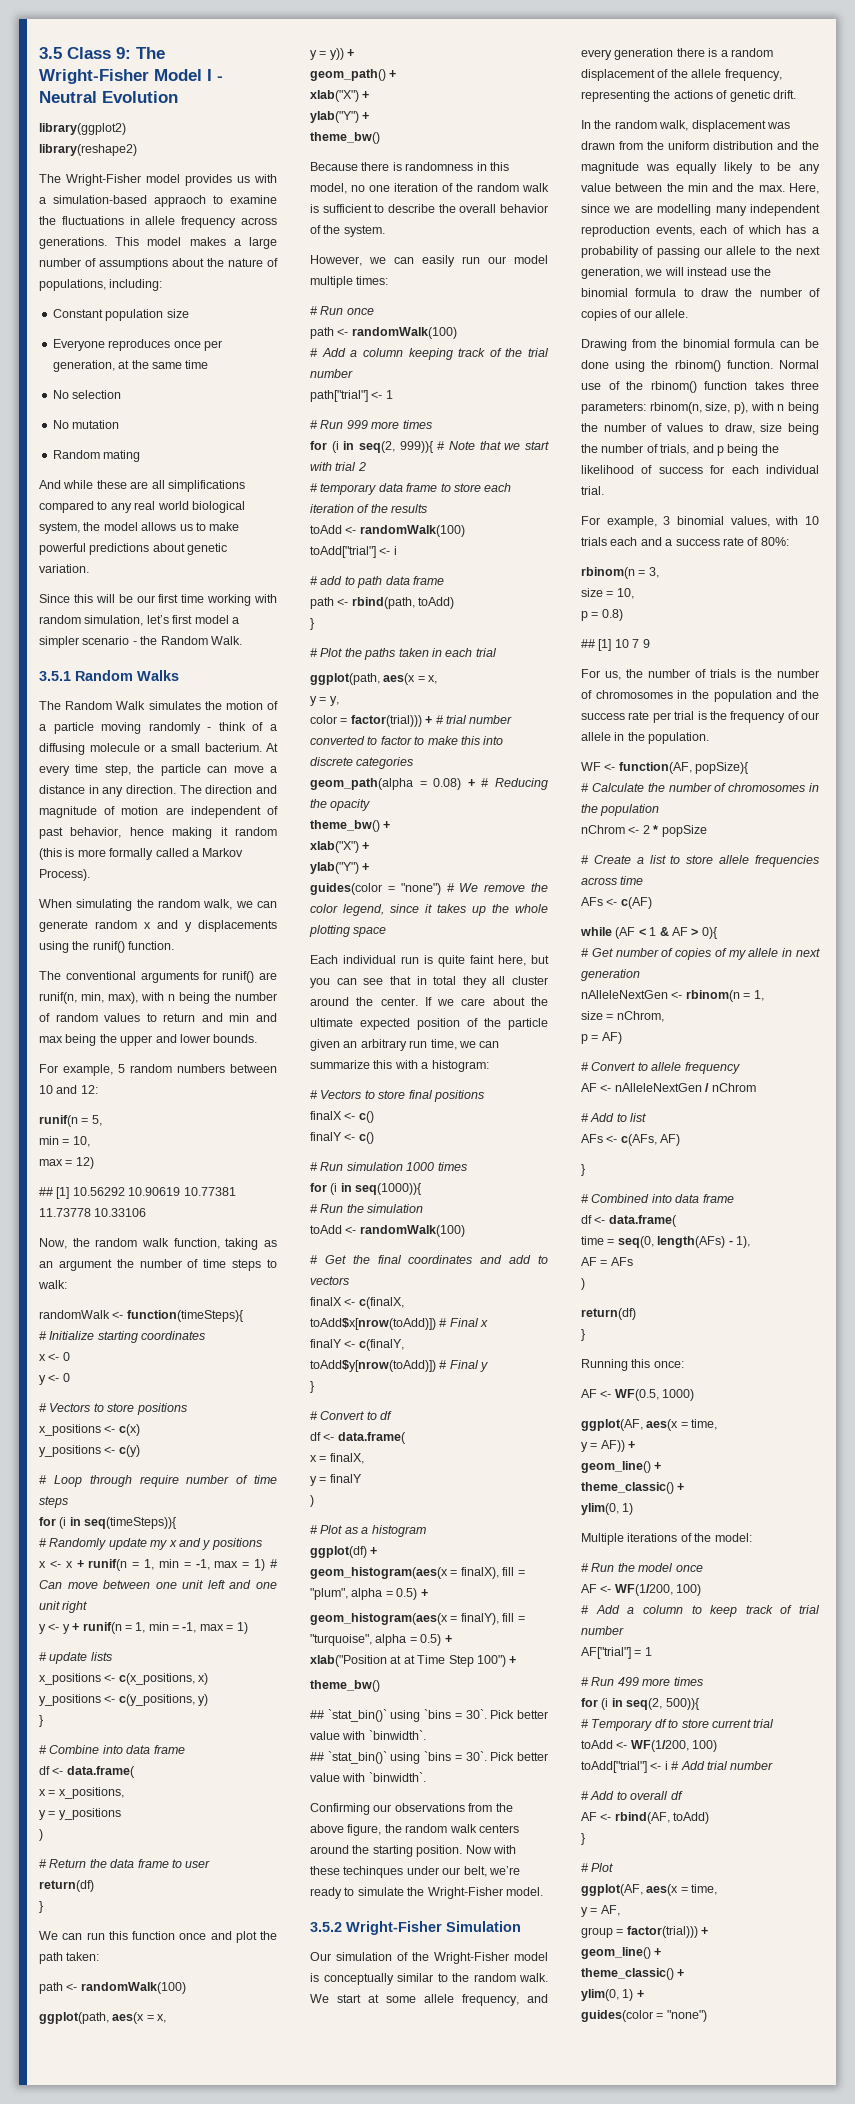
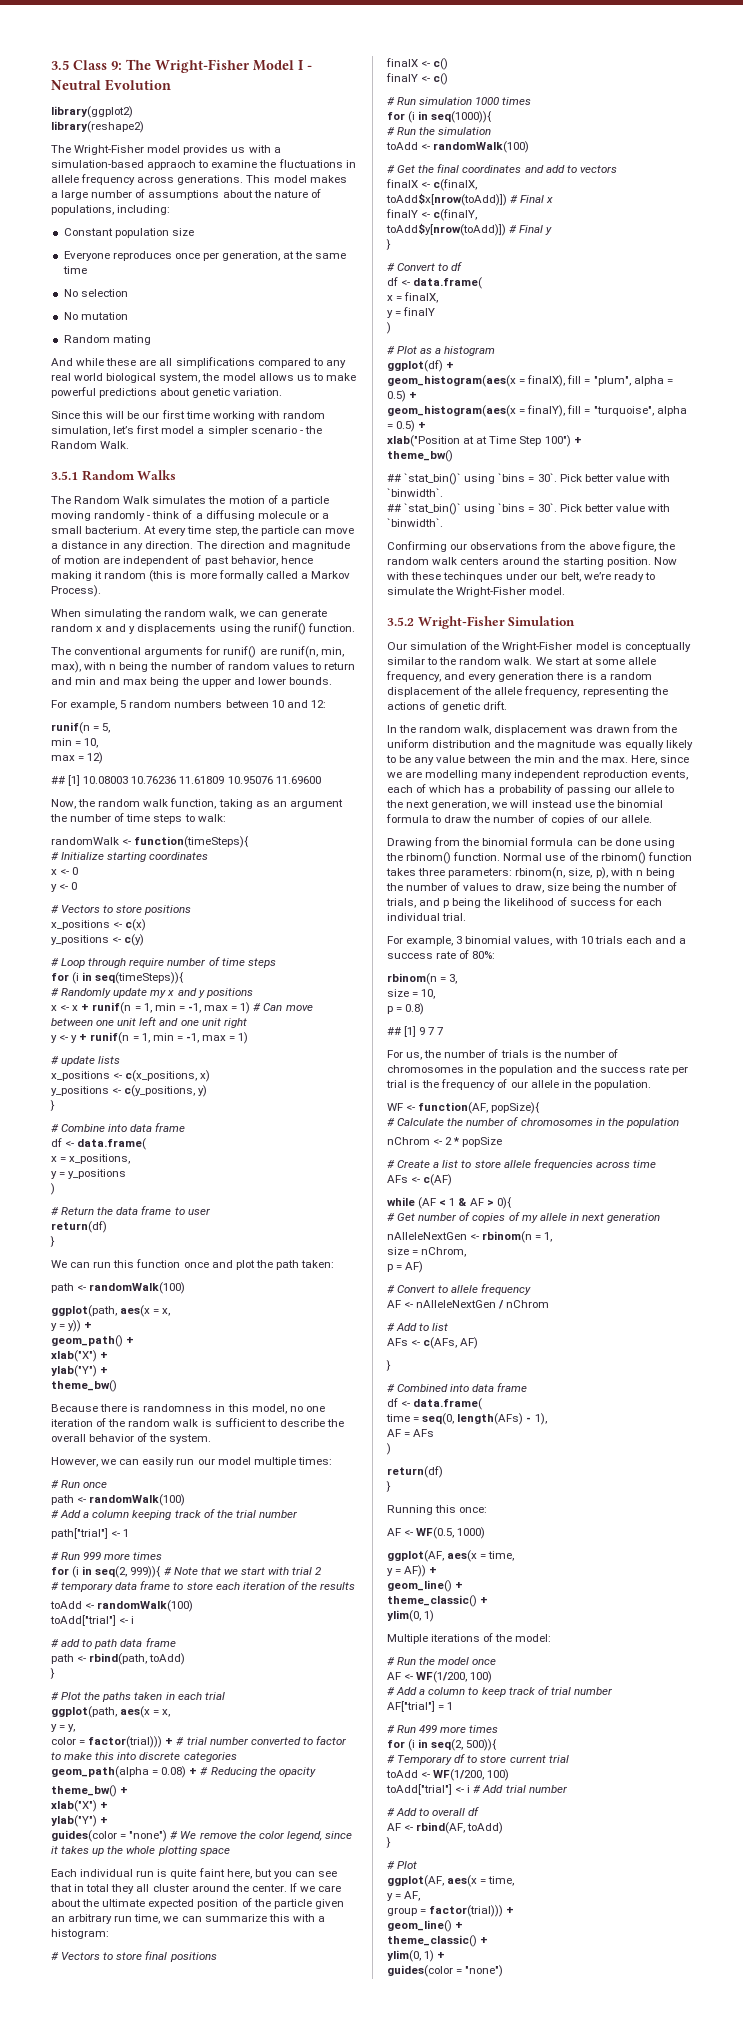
[72,1187,236,1196] [39,1208,147,1217] 10.56292 10.90619 10.77381 11.73778 10.33106 -> [83,776,321,784] 10.08003 10.76236 11.61809 10.95076 11.69600
[614,639,650,648] 10 7 9 -> [419,1027,444,1035] 9 7 7

